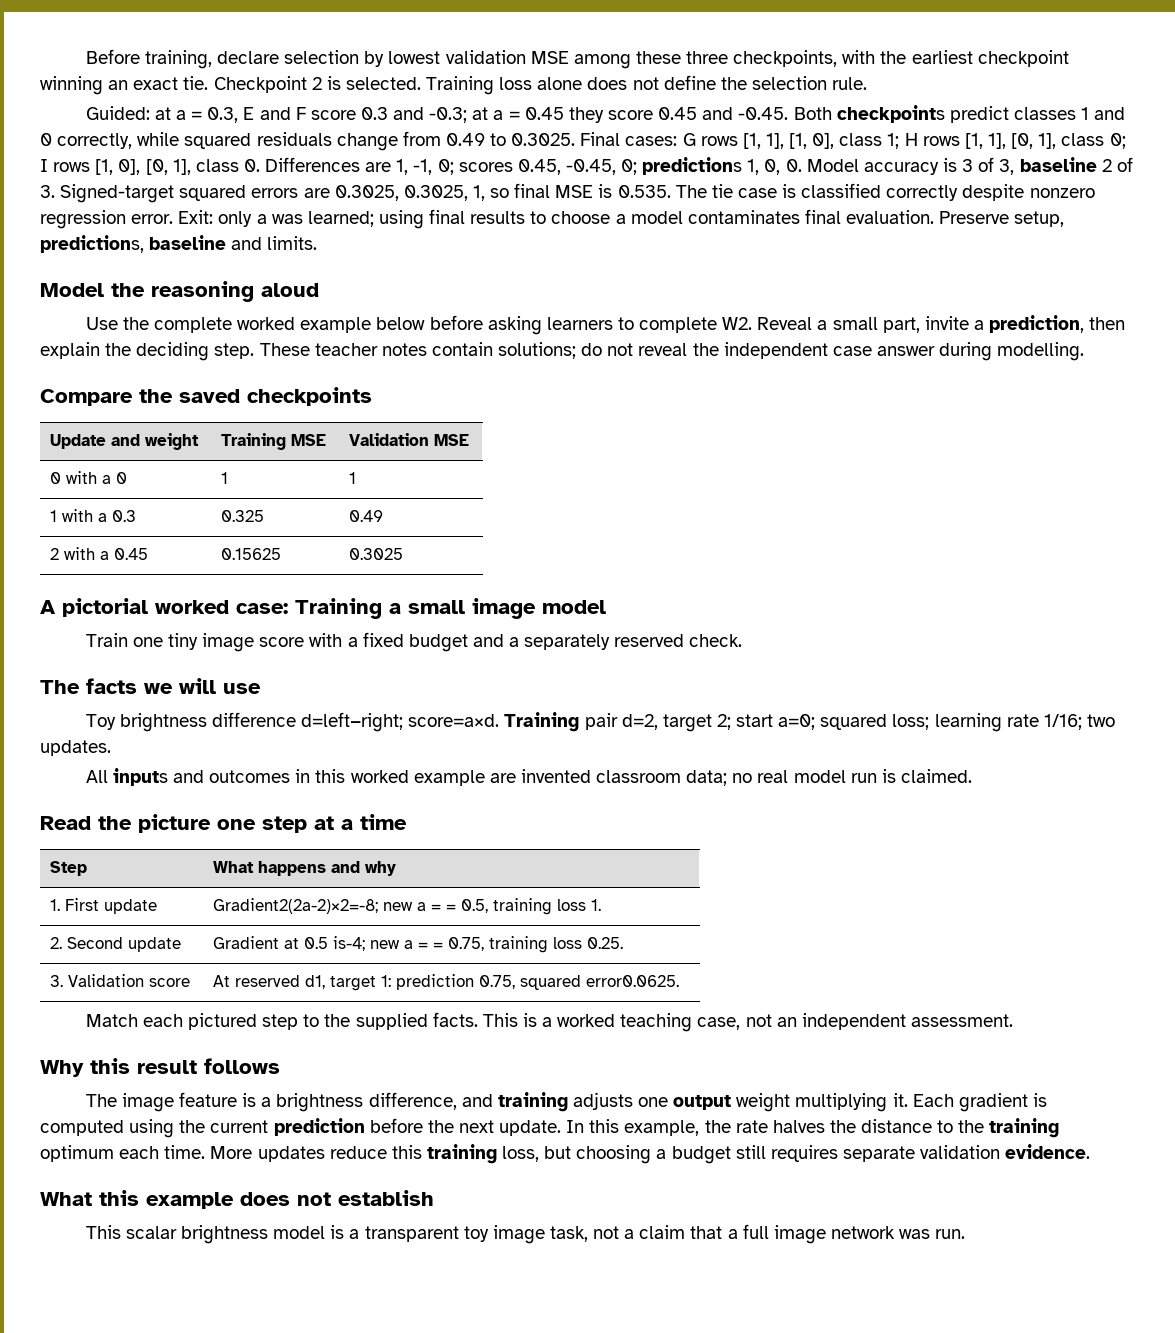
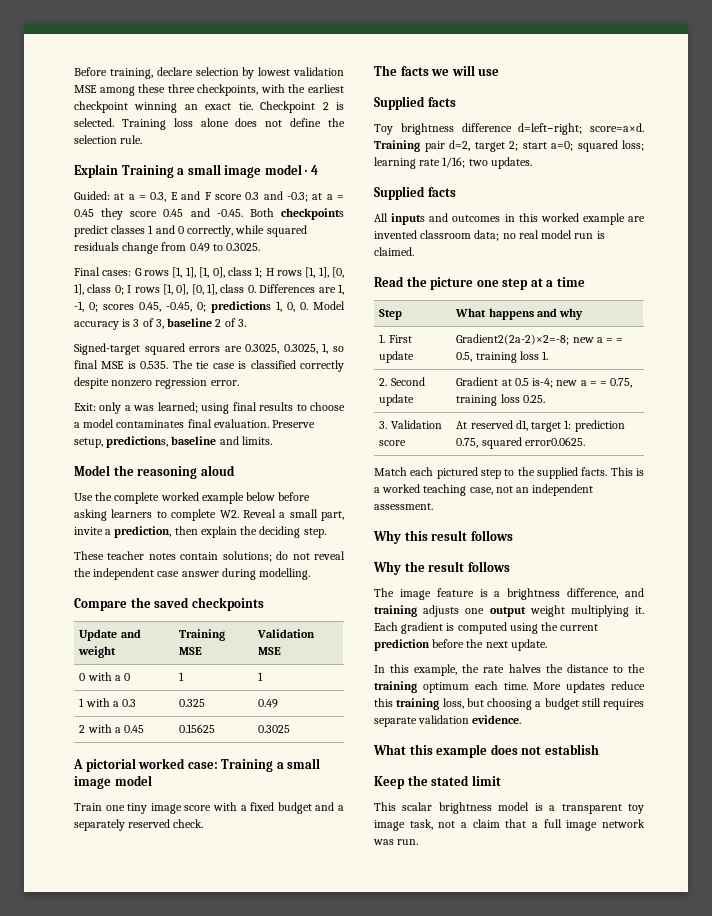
(868, 83) none -> [74,164,318,178] // Explain Training a small image model · 4
(576, 139) none -> (261, 247) //
(55, 191) none -> (246, 323) //
(174, 219) none -> (239, 383) //
(255, 351) none -> (326, 533) //
(261, 688) none -> [374,96,456,110] // Supplied facts
(111, 748) none -> [374,186,456,200] // Supplied facts
(280, 1066) none -> [373,561,510,575] // Why the result follows
(562, 1128) none -> (547, 645) //
(434, 1198) none -> [374,775,501,789] // Keep the stated limit

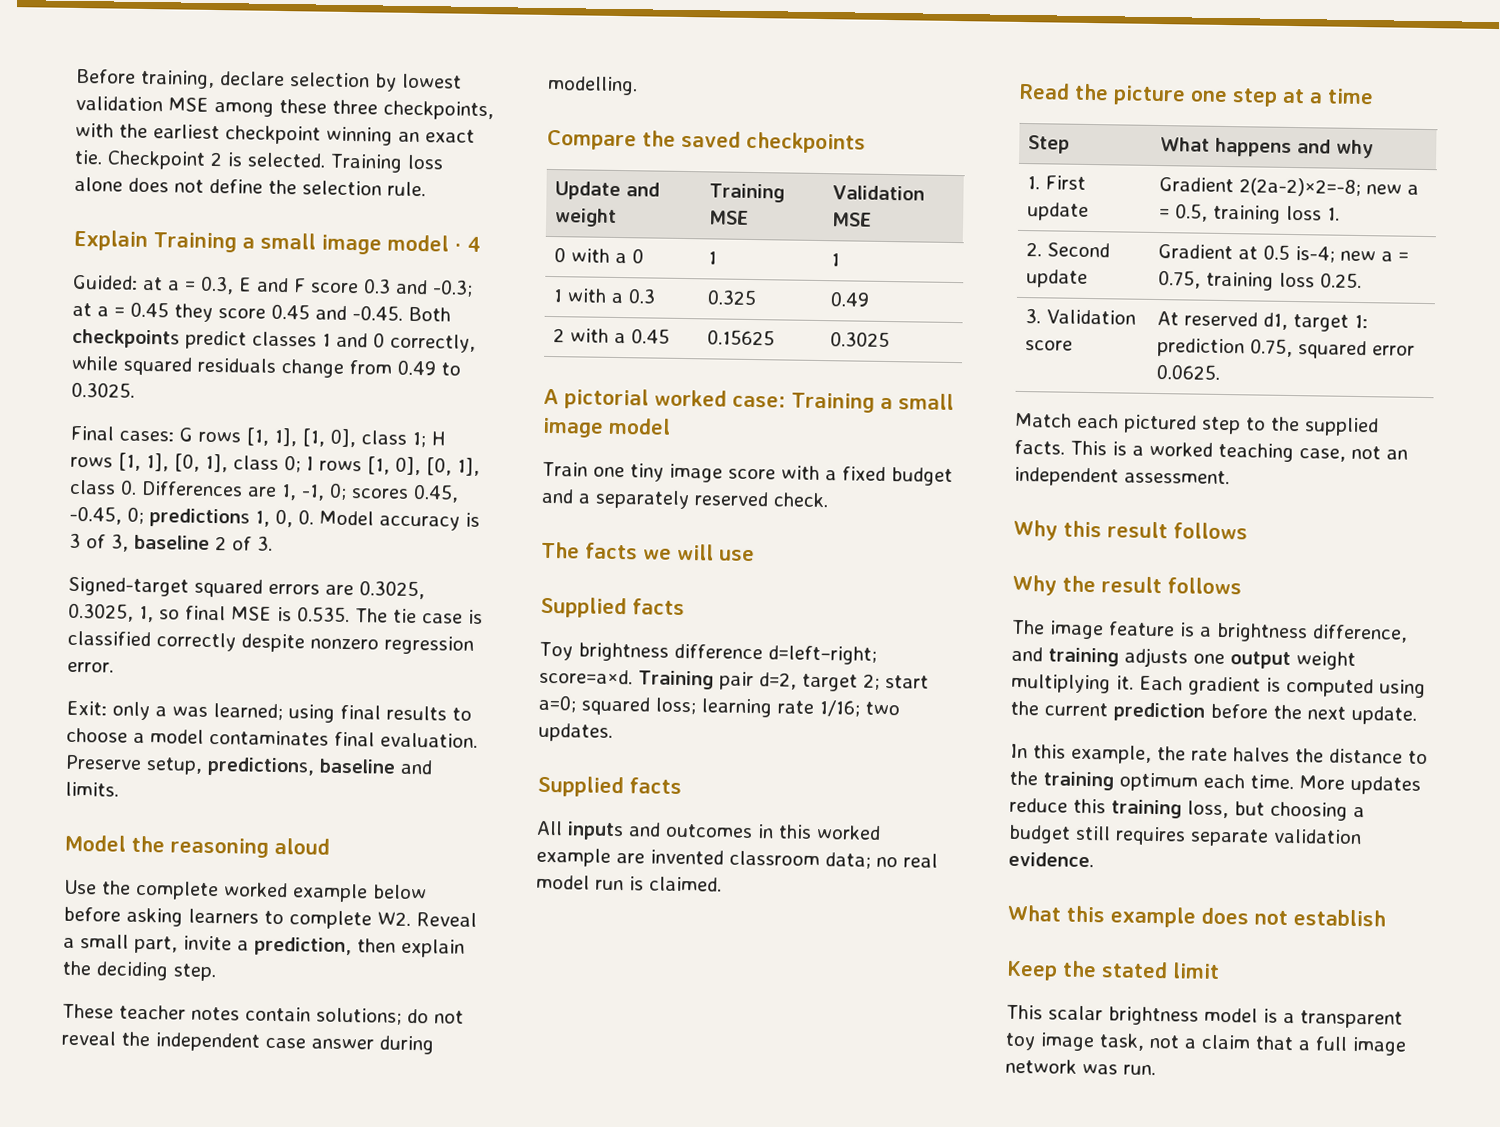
[456,334,624,345] Gradient2(2a-2)×2=-8; new a = = -> [1159,177,1420,198] [1159,208,1171,219] Gradient 2(2a-2)×2=-8; new a =
[600,381,608,386] = -> (1410, 256) none
[524,437,585,446] error0.0625. -> [1372,345,1416,356] [1156,364,1221,380] error 0.0625.

